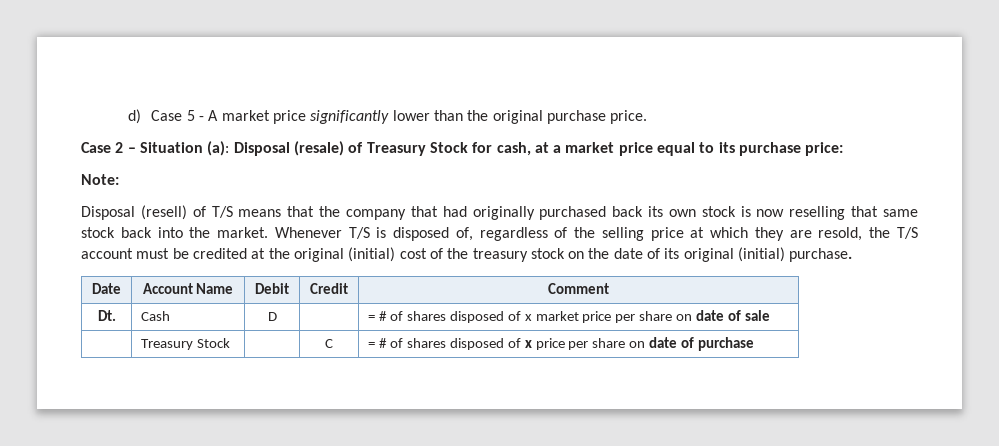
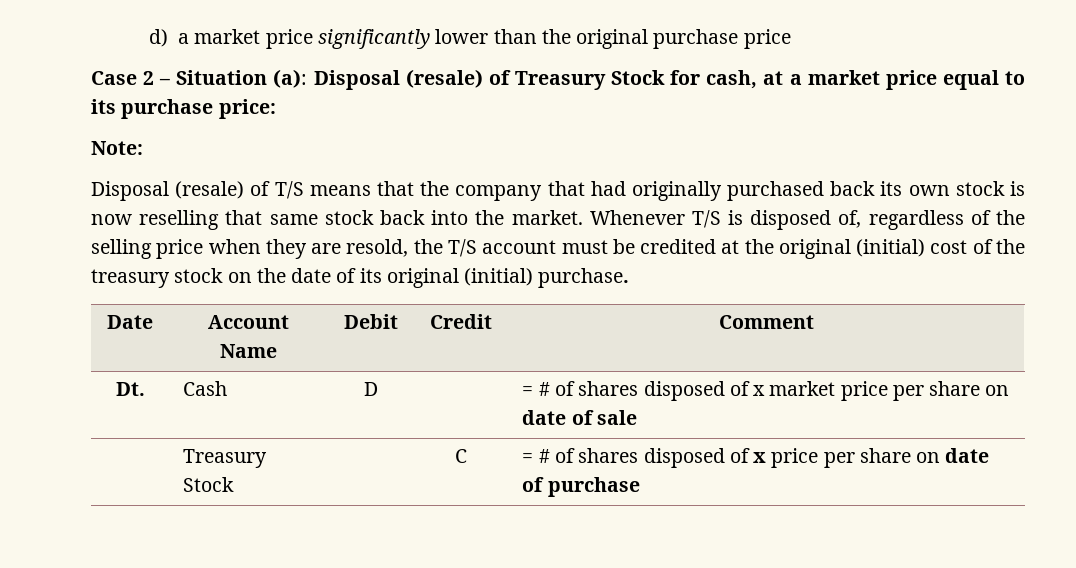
[151,110,219,121] Case 5 - A -> [178,33,190,44] a
[610,110,648,124] price. -> [743,29,791,49] price
[140,205,187,220] (resell) -> [175,181,245,199] (resale)
[690,227,749,238] at which -> [208,239,261,254] when

